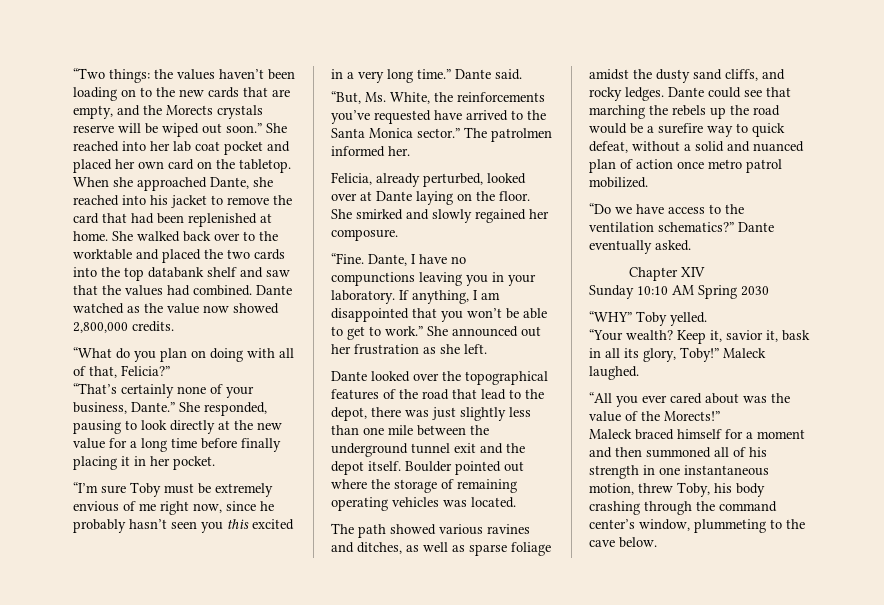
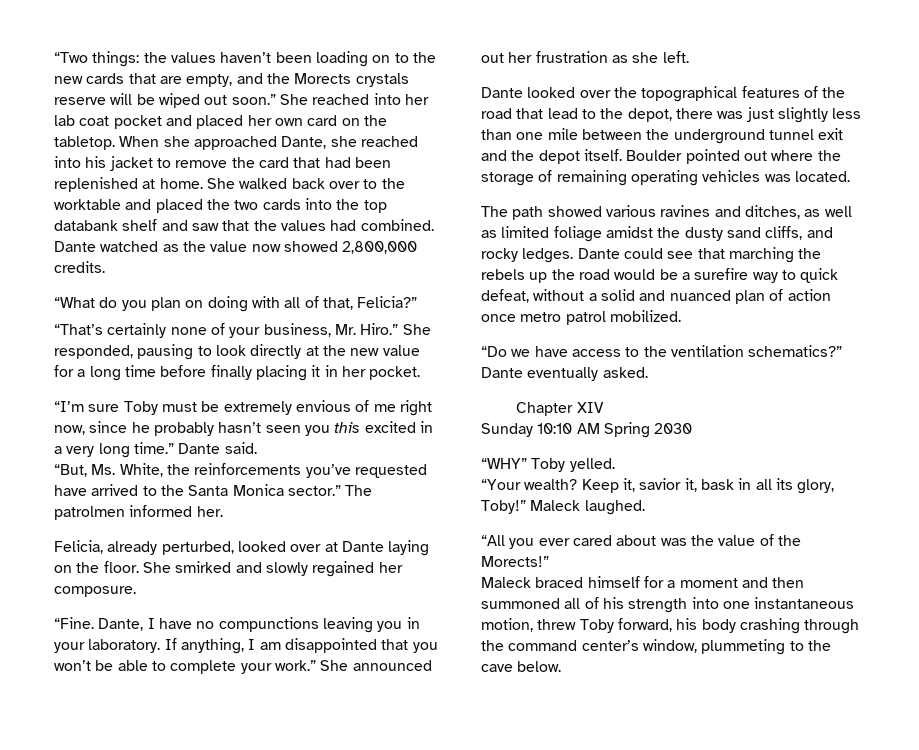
[131,402,175,412] Dante.” -> [334,323,399,335] Mr. Hiro.”
[347,326,381,340] get to -> [170,660,272,674] complete your
[469,544,507,556] sparse -> [501,226,550,238] limited
[643,465,655,475] in -> [691,597,719,609] into
[677,482,710,497] Toby, -> [579,618,672,633] Toby forward,

